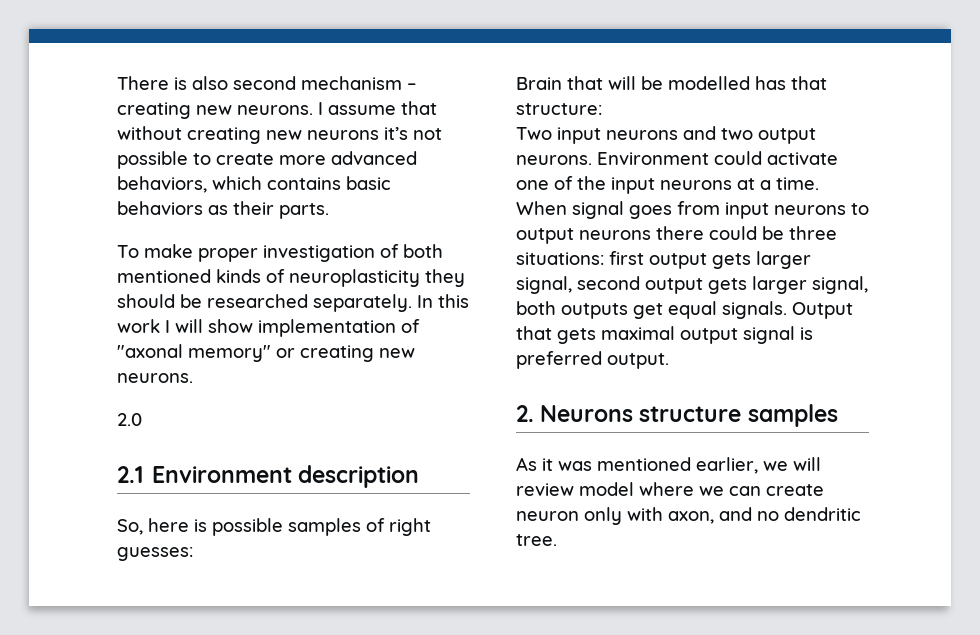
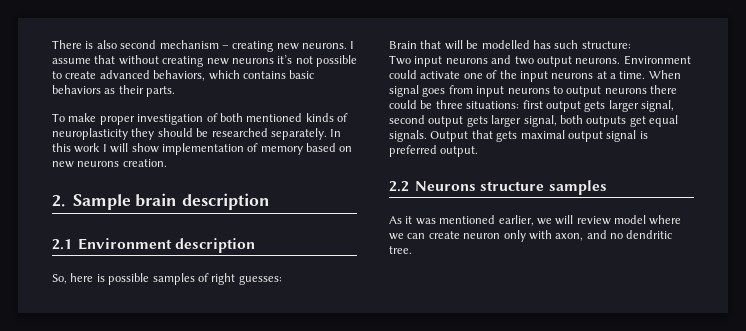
[279,155,326,165] more -> (97, 75) none
[117,344,415,362] [117,373,193,383] [117,413,142,426] "axonal memory" or creating new neurons. // 2.0 -> [260,143,353,155] [52,159,167,168] [52,193,271,210] memory based on new neurons creation. // 2. Sample brain description
[791,76,827,90] that -> [554,40,579,49] such
[516,405,534,422] 2. -> [389,181,409,192] 2.2

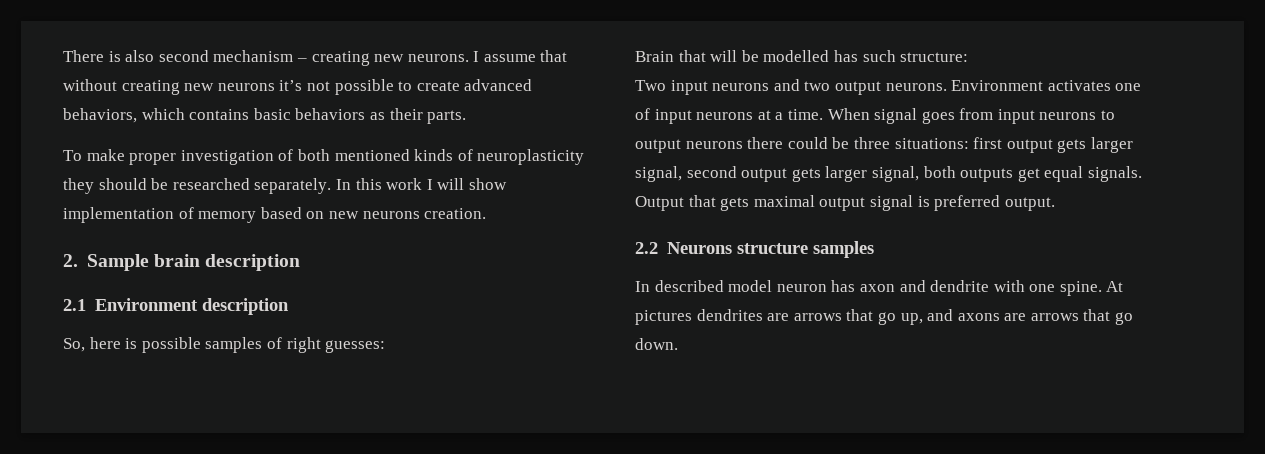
[389,70,461,79] could activate -> [1047,80,1111,91] activates
[499,70,517,79] the -> (650, 114) none
[389,215,682,226] [389,230,673,242] [389,246,412,254] As it was mentioned earlier, we will review model where we can create neuron only with axon, and no dendritic tree. -> [635,280,1124,296] [635,309,1134,325] [635,338,678,350] In described model neuron has axon and dendrite with one spine. At pictures dendrites are arrows that go up, and axons are arrows that go down.

